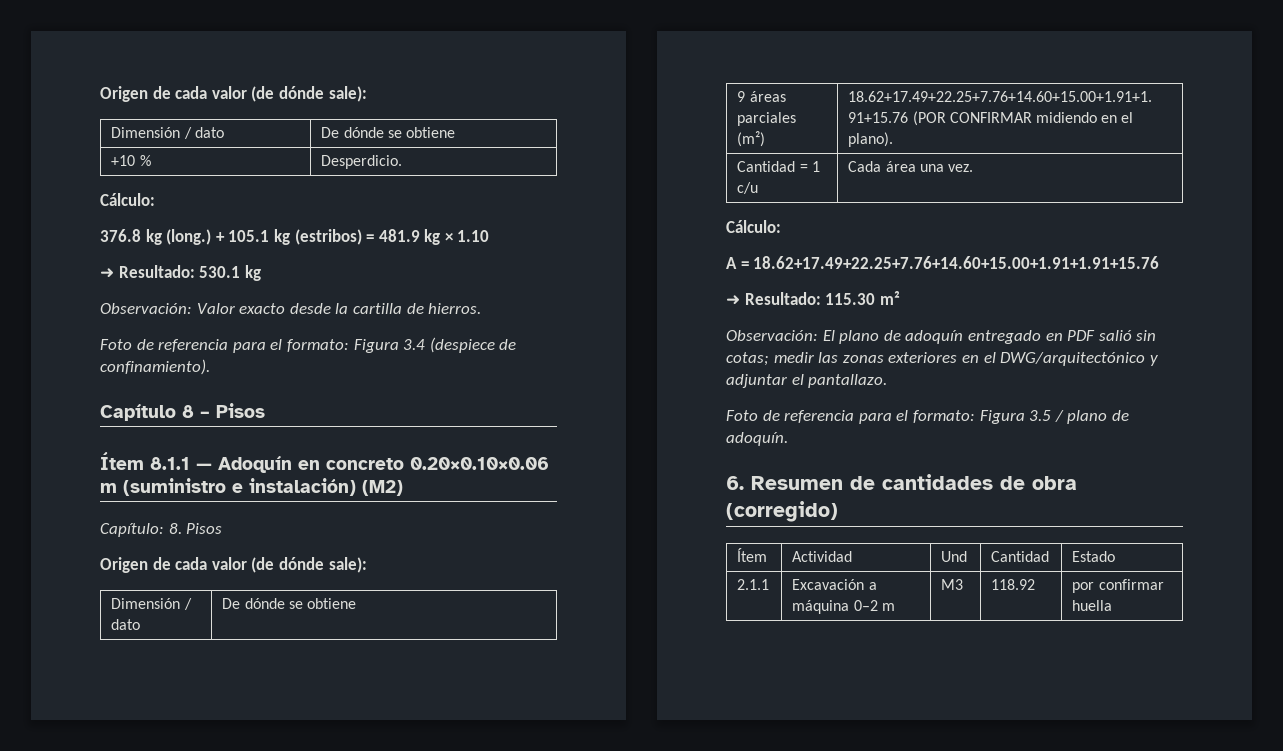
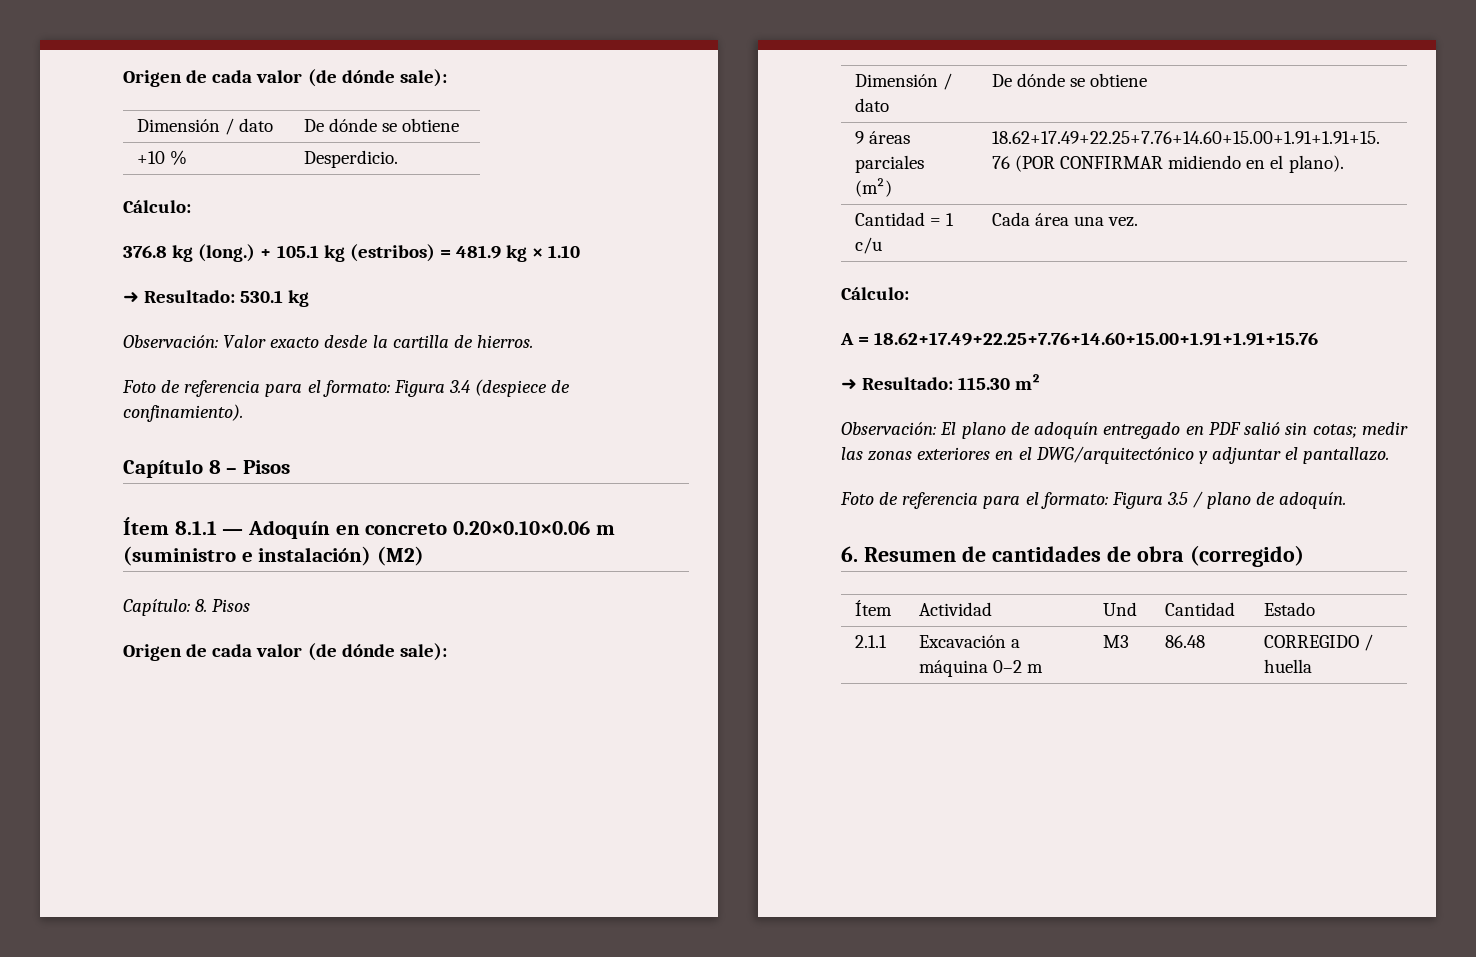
[991,579,1036,590] [1072,579,1164,593] 118.92 | por confirmar -> [1164,635,1205,648] [1263,634,1373,651] 86.48 | CORREGIDO /

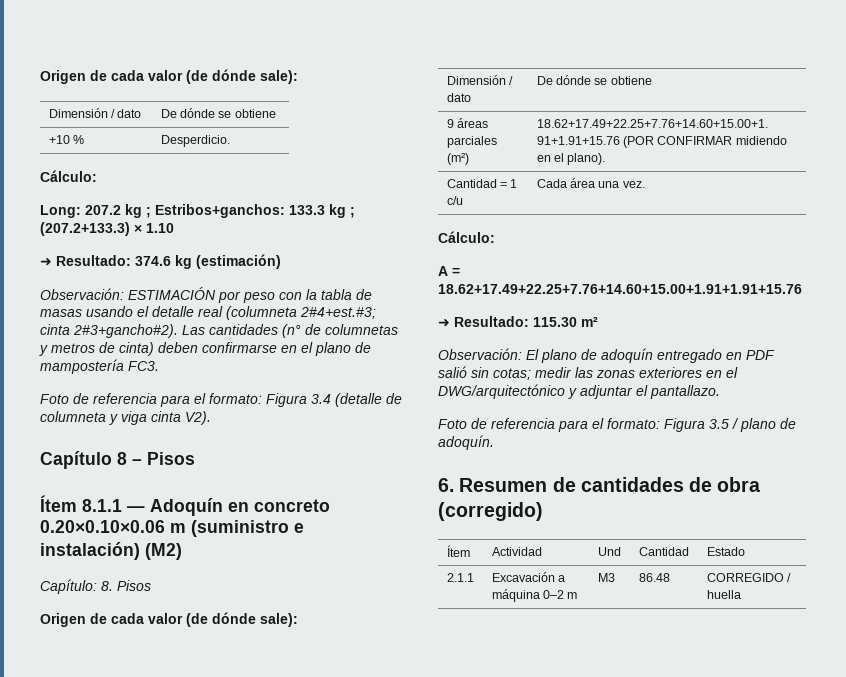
[123,244,528,262] 376.8 kg (long.) + 105.1 kg (estribos) = 481.9 kg -> [40,204,355,218] [40,222,130,236] Long: 207.2 kg ; Estribos+ganchos: 133.3 kg ; (207.2+133.3)
[240,290,310,307] [123,335,533,348] 530.1 kg // Observación: Valor exacto desde la cartilla de hierros. -> [135,254,281,269] [40,287,372,303] [40,306,376,320] [40,324,398,338] [39,342,371,356] [40,359,159,374] 374.6 kg (estimación) // Observación: ESTIMACIÓN por peso con la tabla de masas usando el detalle real (columneta 2#4+est.#3; cinta 2#3+gancho#2). Las cantidades (n° de columnetas y metros de cinta) deben confirmarse en el plano de mampostería FC3.
[475,379,571,397] [123,404,243,422] (despiece de confinamiento). -> [335,393,402,407] [40,411,211,425] (detalle de columneta y viga cinta V2).

